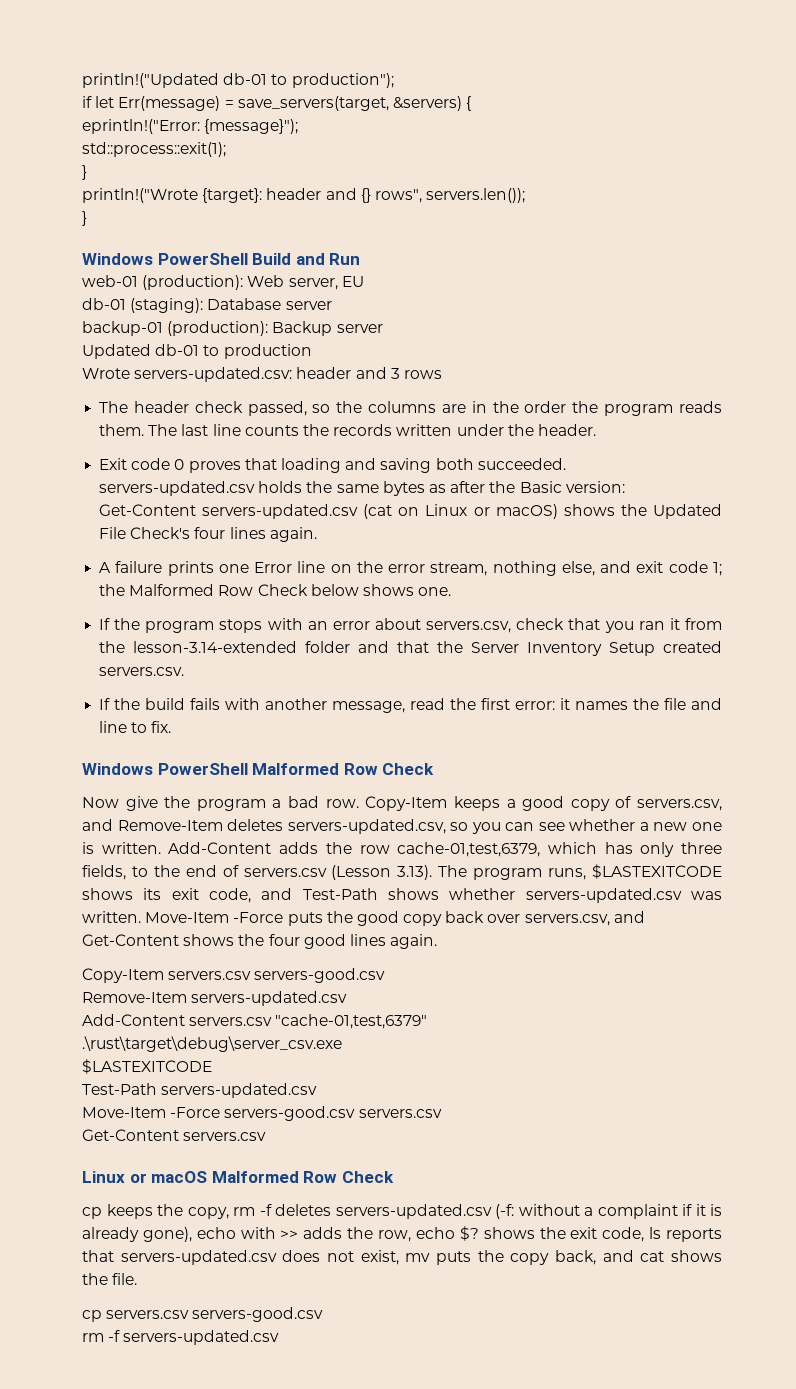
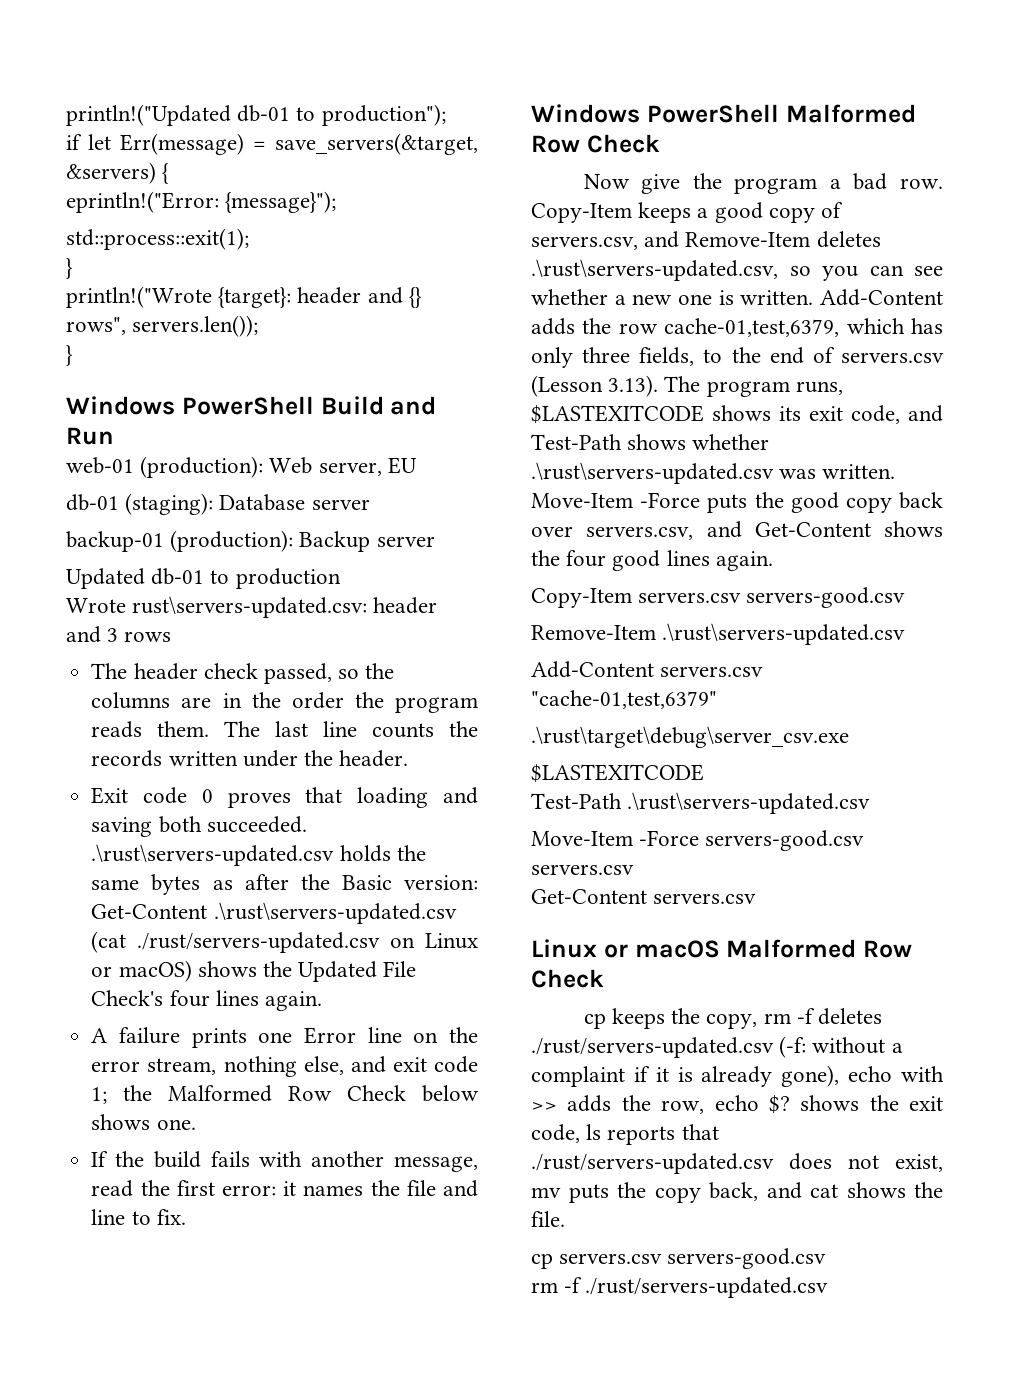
[237,96,389,111] save_servers(target, -> [275,133,478,155] save_servers(&target,
[134,367,293,382] servers-updated.csv: -> [132,596,368,618] rust\servers-updated.csv:
[99,481,256,496] servers-updated.csv -> [91,844,335,866] .\rust\servers-updated.csv
[202,504,393,519] servers-updated.csv (cat -> [213,902,457,924] [91,931,381,953] .\rust\servers-updated.csv (cat ./rust/servers-updated.csv
[99,618,723,633] [99,641,722,656] [99,667,185,676] // If the program stops with an error about servers.csv, check that you ran it from the lesson-3.14-extended folder and that the Server Inventory Setup created servers.csv. -> (196, 1124) none
[287,819,446,834] servers-updated.csv, -> [531,259,778,281] .\rust\servers-updated.csv,
[525,888,682,903] servers-updated.csv -> [531,462,774,484] .\rust\servers-updated.csv
[191,991,348,1006] servers-updated.csv -> [662,623,906,645] .\rust\servers-updated.csv
[161,1083,318,1098] servers-updated.csv -> [627,792,871,814] .\rust\servers-updated.csv
[335,1204,492,1219] servers-updated.csv -> [531,1037,774,1058] ./rust/servers-updated.csv
[120,1250,277,1265] servers-updated.csv -> [531,1153,774,1174] ./rust/servers-updated.csv
[123,1330,280,1345] servers-updated.csv -> [585,1277,829,1298] ./rust/servers-updated.csv

